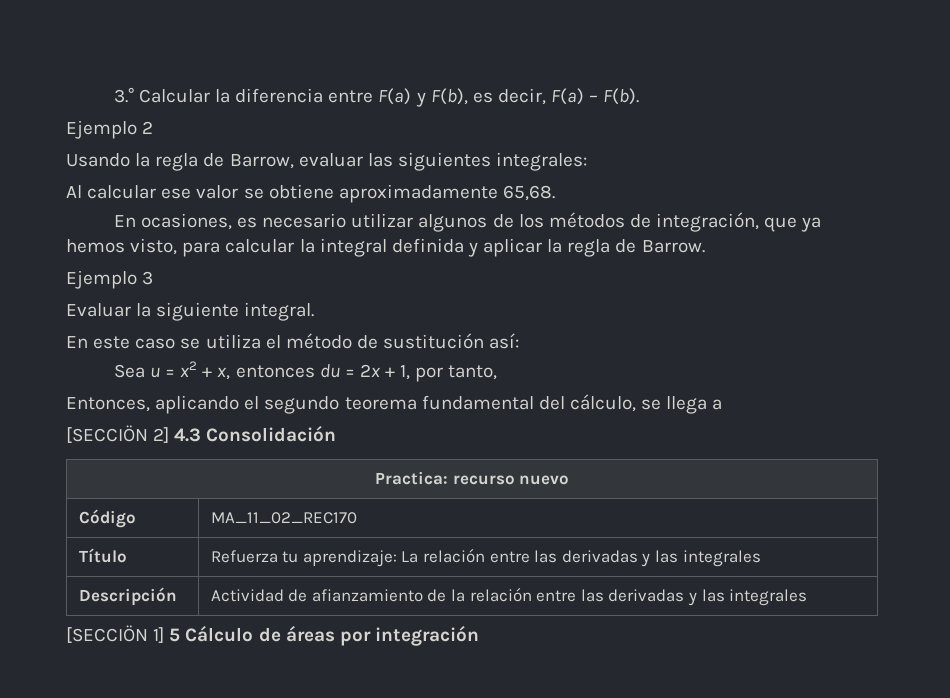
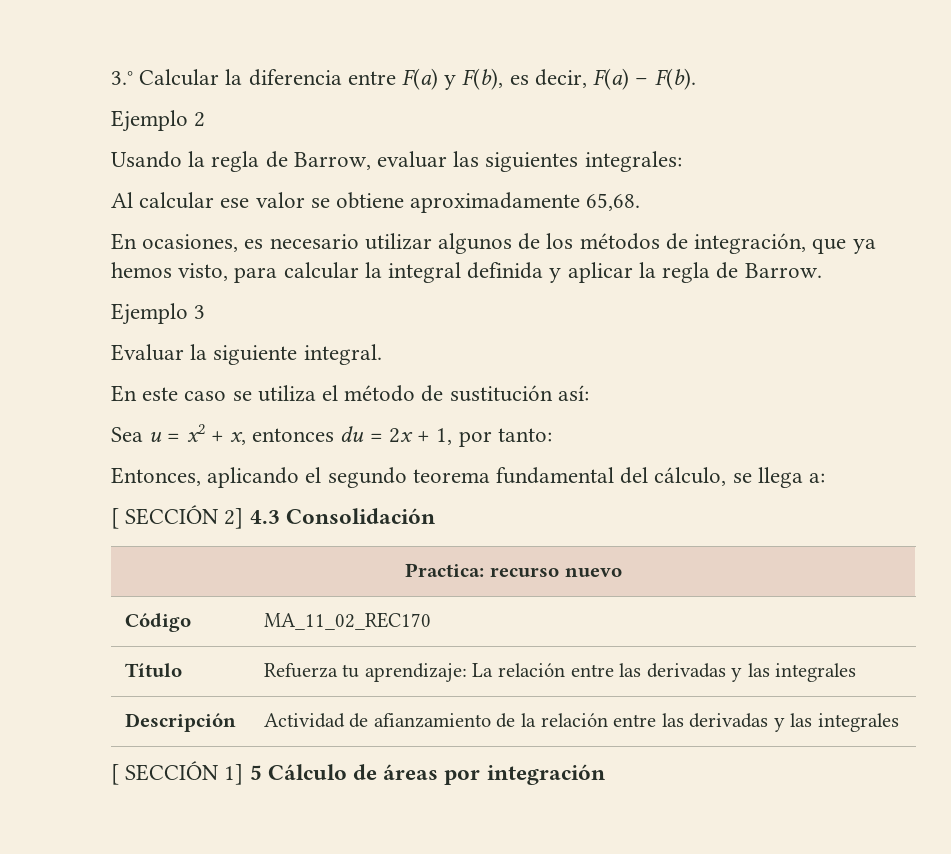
[448,365,498,380] tanto, -> [497,428,552,442] tanto:
[712,399,723,410] [66,425,148,443] a // [SECCIÖN -> [809,473,826,483] [111,505,220,529] a: // [ SECCIÓN
[66,625,148,643] [SECCIÖN -> [111,761,220,785] [ SECCIÓN

